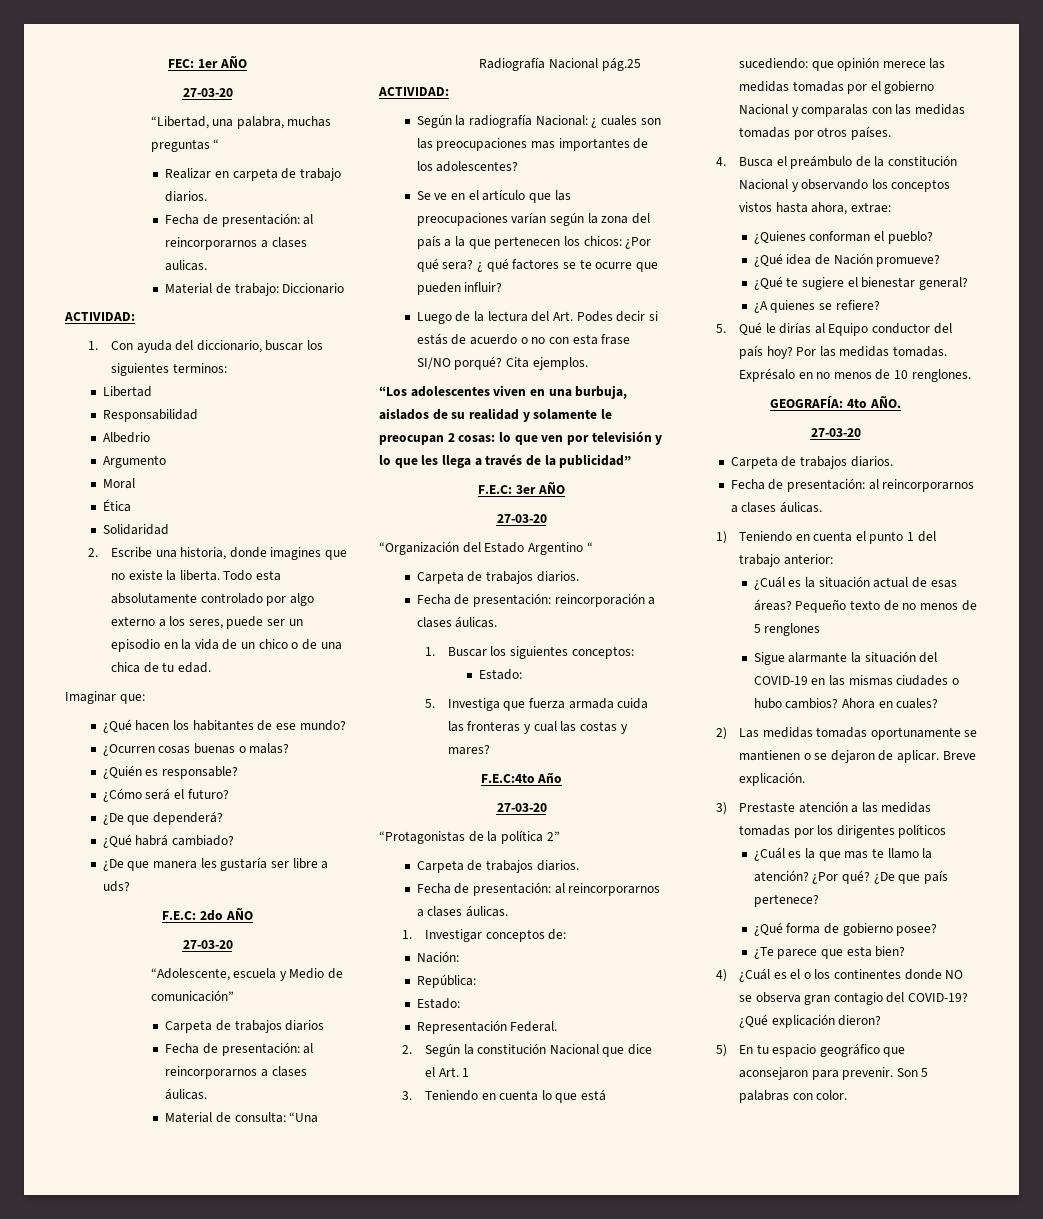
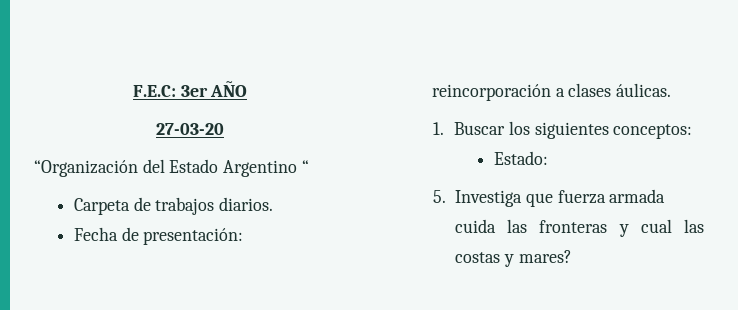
[168,55,247,68] [182,88,233,97] [150,116,332,129] [150,139,220,152] [165,168,341,181] [165,191,208,202] [165,213,314,227] [165,237,307,250] [165,260,208,271] [165,283,345,296] [64,312,135,321] [87,340,324,353] [110,363,227,376] [102,386,152,397] [102,409,198,422] [102,432,150,443] [102,455,166,468] [102,478,135,489] [102,499,131,512] [102,524,169,535] [87,547,348,560] [110,570,282,581] [110,593,314,606] [110,616,303,629] [110,639,342,652] [110,662,211,673] [65,691,145,704] [102,719,346,733] [102,743,290,756] [102,765,239,779] [102,788,229,802] [102,811,224,825] [102,834,235,848] [102,857,329,871] [102,881,130,892] [162,907,253,921] [182,940,233,949] [150,968,344,981] [150,990,234,1002] [165,1020,325,1033] [165,1042,314,1056] [165,1066,307,1079] [165,1088,208,1100] [165,1112,319,1123] [479,57,641,71] [378,87,449,96] [416,114,661,128] [416,138,649,151] [416,161,519,172] [416,189,571,203] [416,212,651,226] [416,235,652,249] [416,258,658,272] [416,282,503,295] [416,311,658,324] [416,333,631,345] [416,356,588,370] [379,385,628,399] [379,408,612,422] [379,431,663,445] [379,454,632,468] FEC: 1er AÑO // 27-03-20 // “Libertad, una palabra, muchas preguntas “ // Realizar en carpeta de trabajo diarios. // Fecha de presentación: al reincorporarnos a clases aulicas. // Material de trabajo: Diccionario // ACTIVIDAD: // 1. Con ayuda del diccionario, buscar los siguientes terminos: // Libertad // Responsabilidad // Albedrio // Argumento // Moral // Ética // Solidaridad // 2. Escribe una historia, donde imagines que no existe la liberta. Todo esta absolutamente controlado por algo externo a los seres, puede ser un episodio en la vida de un chico o de una chica de tu edad. // Imaginar que: // ¿Qué hacen los habitantes de ese mundo? // ¿Ocurren cosas buenas o malas? // ¿Quién es responsable? // ¿Cómo será el futuro? // ¿De que dependerá? // ¿Qué habrá cambiado? // ¿De que manera les gustaría ser libre a uds? // F.E.C: 2do AÑO // 27-03-20 // “Adolescente, escuela y Medio de comunicación” // Carpeta de trabajos diarios // Fecha de presentación: al reincorporarnos a clases áulicas. // Material de consulta: “Una Radiografía Nacional pág.25 // ACTIVIDAD: // Según la radiografía Nacional: ¿ cuales son las preocupaciones mas importantes de los adolescentes? // Se ve en el artículo que las preocupaciones varían según la zona del país a la que pertenecen los chicos: ¿Por qué sera? ¿ qué factores se te ocurre que pueden influir? // Luego de la lectura del Art. Podes decir si estás de acuerdo o no con esta frase SI/NO porqué? Cita ejemplos. // “Los adolescentes viven en una burbuja, aislados de su realidad y solamente le preocupan 2 cosas: lo que ven por televisión y lo que les llega a través de la publicidad” // -> (132, 91) none
[480,772,563,783] [496,803,547,812] [379,830,560,844] [416,860,579,873] [416,882,661,896] [416,905,509,917] [401,929,567,942] [416,951,459,963] [416,974,476,988] [416,998,460,1009] [416,1020,558,1034] [401,1043,653,1057] [424,1067,470,1077] [401,1089,607,1103] [738,57,946,71] [738,81,935,94] [738,104,966,117] [738,126,891,140] [715,155,958,169] [738,179,951,192] [738,202,891,215] [753,231,933,244] [753,253,941,267] [753,276,968,290] [753,300,880,313] [715,322,952,336] [738,345,948,359] [738,368,971,382] [770,395,901,408] [810,428,861,437] [730,456,893,469] [730,478,975,492] [730,501,823,513] [715,531,936,544] [738,554,833,567] [753,576,957,590] [753,599,977,613] [753,623,821,636] [753,651,938,665] [753,675,959,686] [753,698,939,709] [715,727,978,740] [738,750,976,763] [738,772,805,786] [715,801,932,815] [738,824,947,838] [753,847,933,861] [753,870,948,884] [753,894,819,907] [753,922,938,936] [753,946,906,959] [715,968,964,982] [738,992,969,1005] [738,1014,882,1028] [715,1043,906,1057] [738,1067,929,1080] [738,1090,848,1103] // F.E.C:4to Año // 27-03-20 // “Protagonistas de la política 2” // Carpeta de trabajos diarios. // Fecha de presentación: al reincorporarnos a clases áulicas. // 1. Investigar conceptos de: // Nación: // República: // Estado: // Representación Federal. // 2. Según la constitución Nacional que dice el Art. 1 // 3. Teniendo en cuenta lo que está sucediendo: que opinión merece las medidas tomadas por el gobierno Nacional y comparalas con las medidas tomadas por otros países. // 4. Busca el preámbulo de la constitución Nacional y observando los conceptos vistos hasta ahora, extrae: // ¿Quienes conforman el pueblo? // ¿Qué idea de Nación promueve? // ¿Qué te sugiere el bienestar general? // ¿A quienes se refiere? // 5. Qué le dirías al Equipo conductor del país hoy? Por las medidas tomadas. Exprésalo en no menos de 10 renglones. // GEOGRAFÍA: 4to AÑO. // 27-03-20 // Carpeta de trabajos diarios. // Fecha de presentación: al reincorporarnos a clases áulicas. // 1) Teniendo en cuenta el punto 1 del trabajo anterior: // ¿Cuál es la situación actual de esas áreas? Pequeño texto de no menos de 5 renglones // Sigue alarmante la situación del COVID-19 en las mismas ciudades o hubo cambios? Ahora en cuales? // 2) Las medidas tomadas oportunamente se mantienen o se dejaron de aplicar. Breve explicación. // 3) Prestaste atención a las medidas tomadas por los dirigentes políticos // ¿Cuál es la que mas te llamo la atención? ¿Por qué? ¿De que país pertenece? // ¿Qué forma de gobierno posee? // ¿Te parece que esta bien? // 4) ¿Cuál es el o los continentes donde NO se observa gran contagio del COVID-19? ¿Qué explicación dieron? // 5) En tu espacio geográfico que aconsejaron para prevenir. Son 5 palabras con color. -> (572, 256) none

